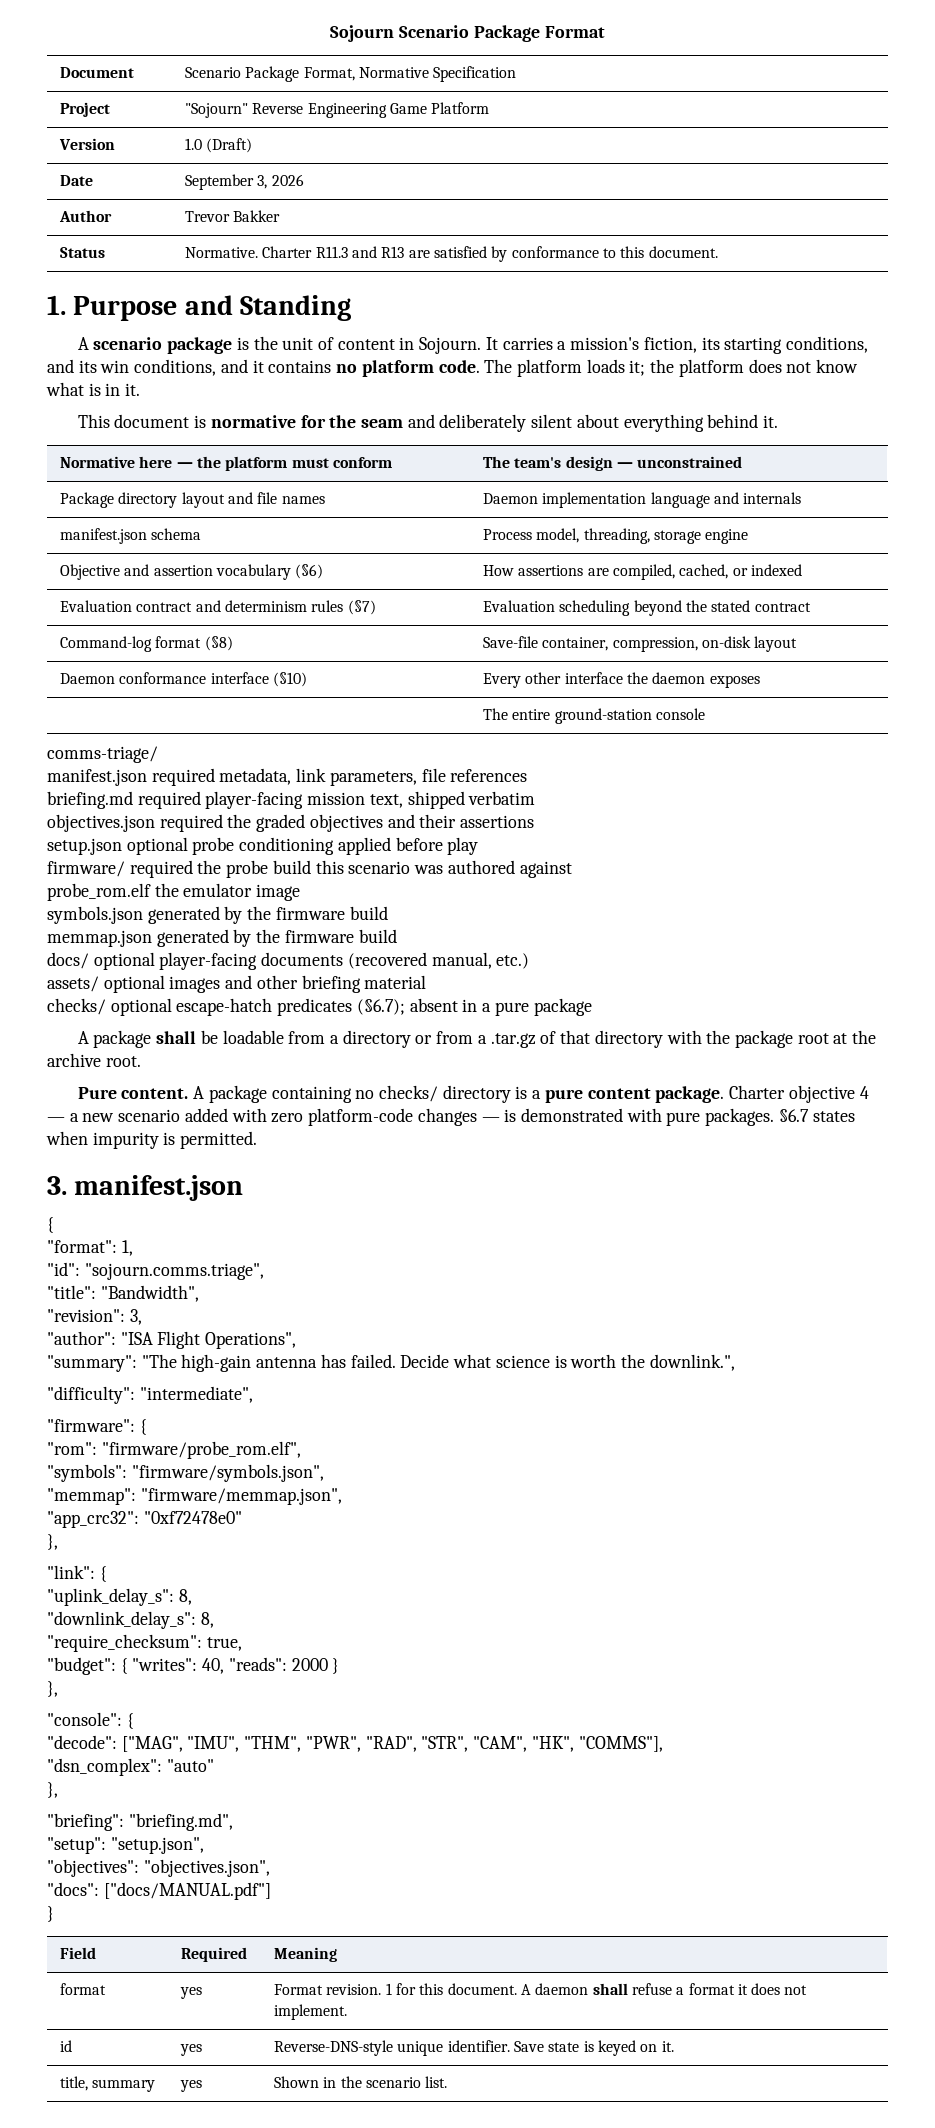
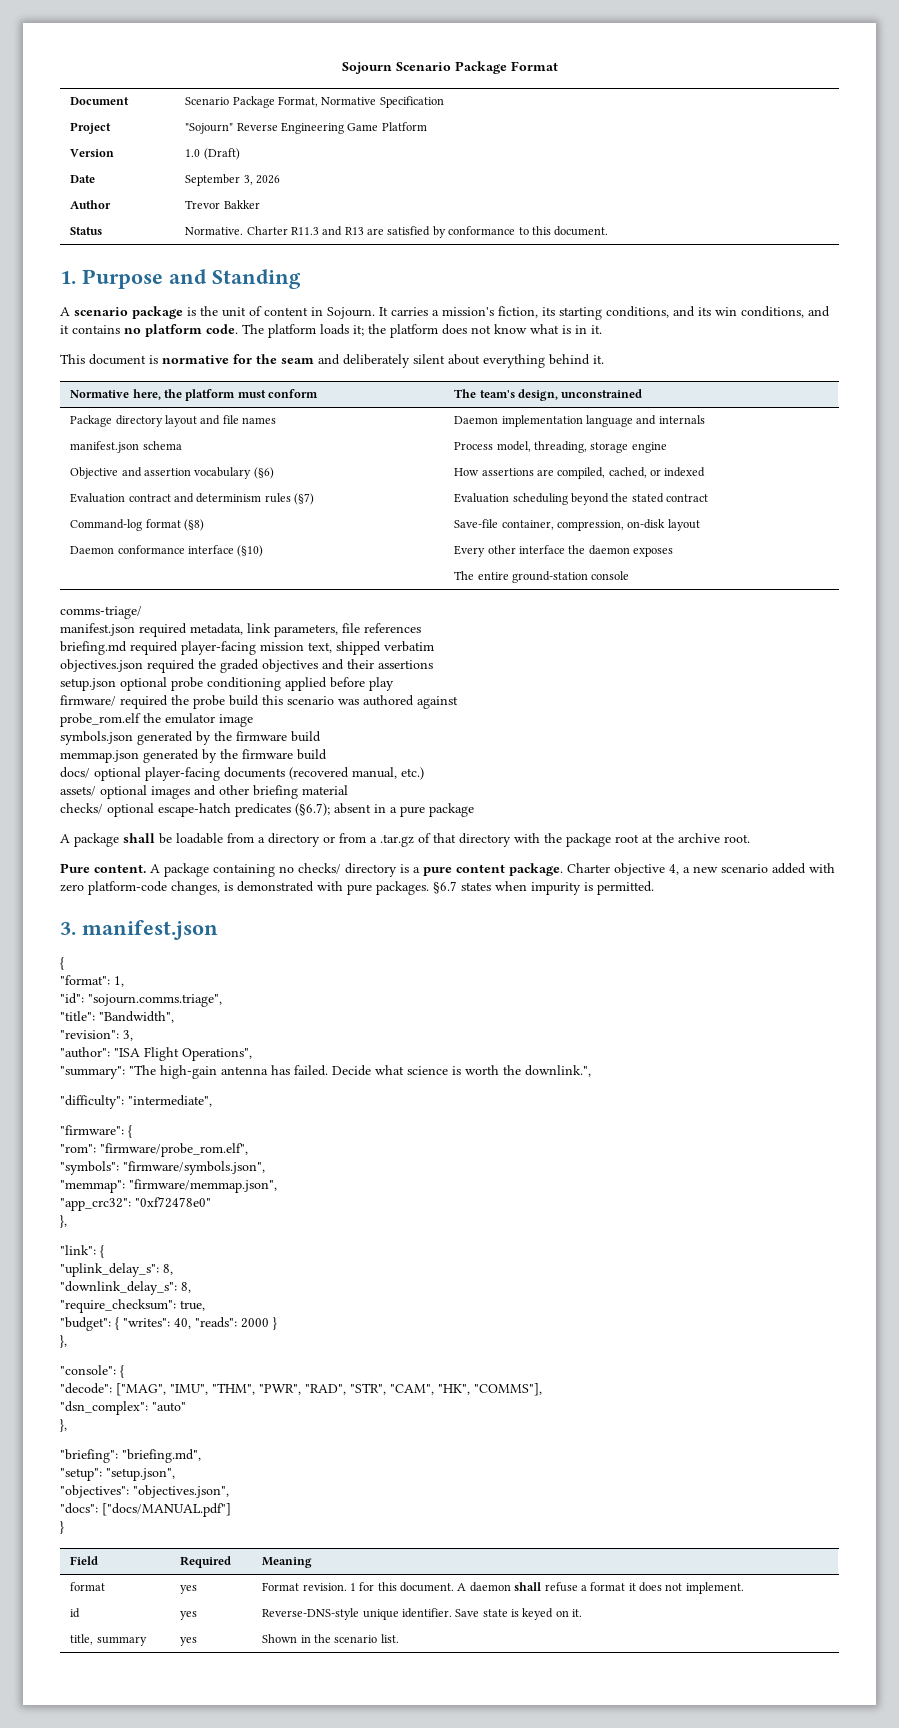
[139,456,193,468] here — -> [132,389,161,400] here,
[565,456,633,471] design — -> [517,389,558,401] design,
[859,1086,869,1099] [47,1117,65,1122] 4 — -> [669,864,679,875] 4,
[417,1108,500,1126] changes — -> [171,881,220,895] changes,

